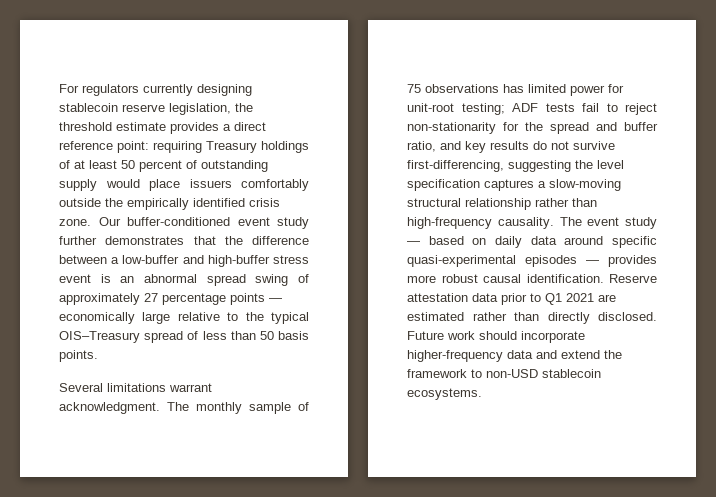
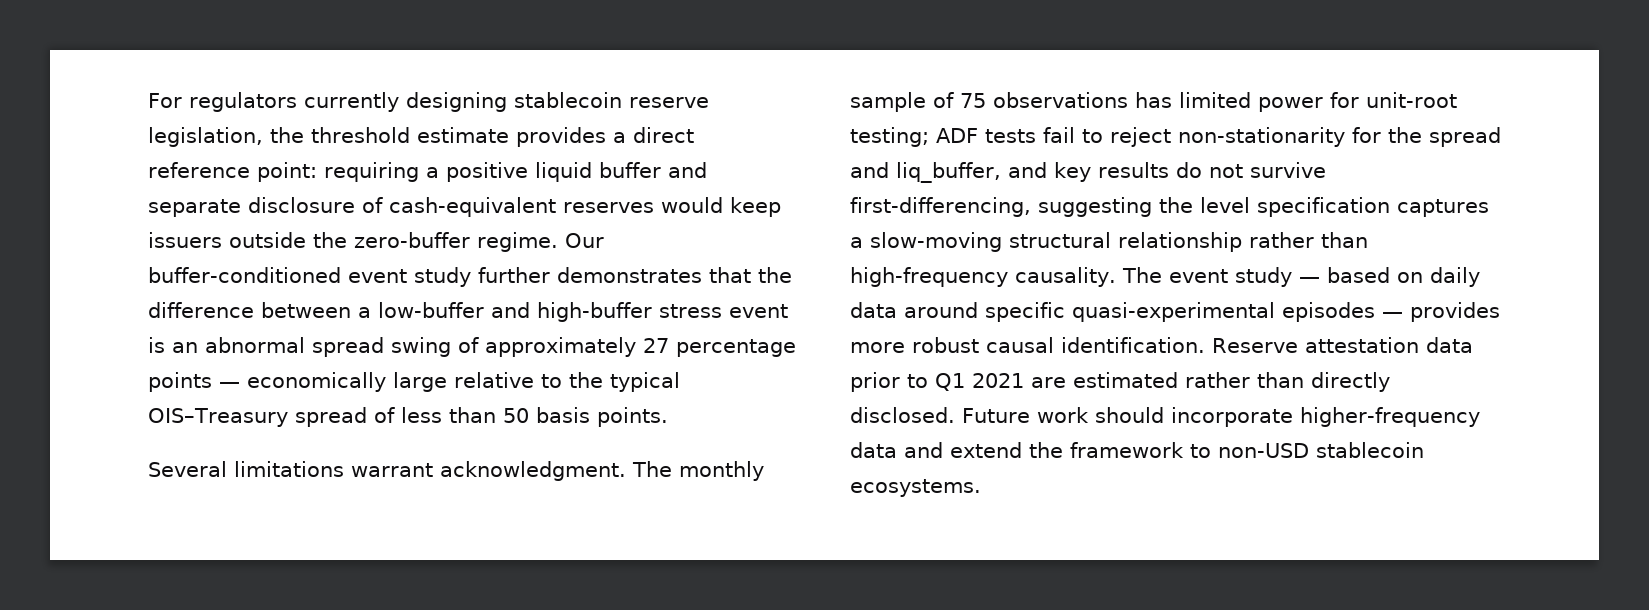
[206,141,309,153] [59,160,268,172] [59,179,309,191] [59,198,280,210] [59,219,91,226] Treasury holdings of at least 50 percent of outstanding supply would place issuers comfortably outside the empirically identified crisis zone. -> [426,162,707,182] [148,197,781,217] [148,232,558,252] a positive liquid buffer and separate disclosure of cash-equivalent reserves would keep issuers outside the zero-buffer regime.
[624,122,658,131] [407,141,436,152] buffer ratio, -> [896,162,1001,183] liq_buffer,

